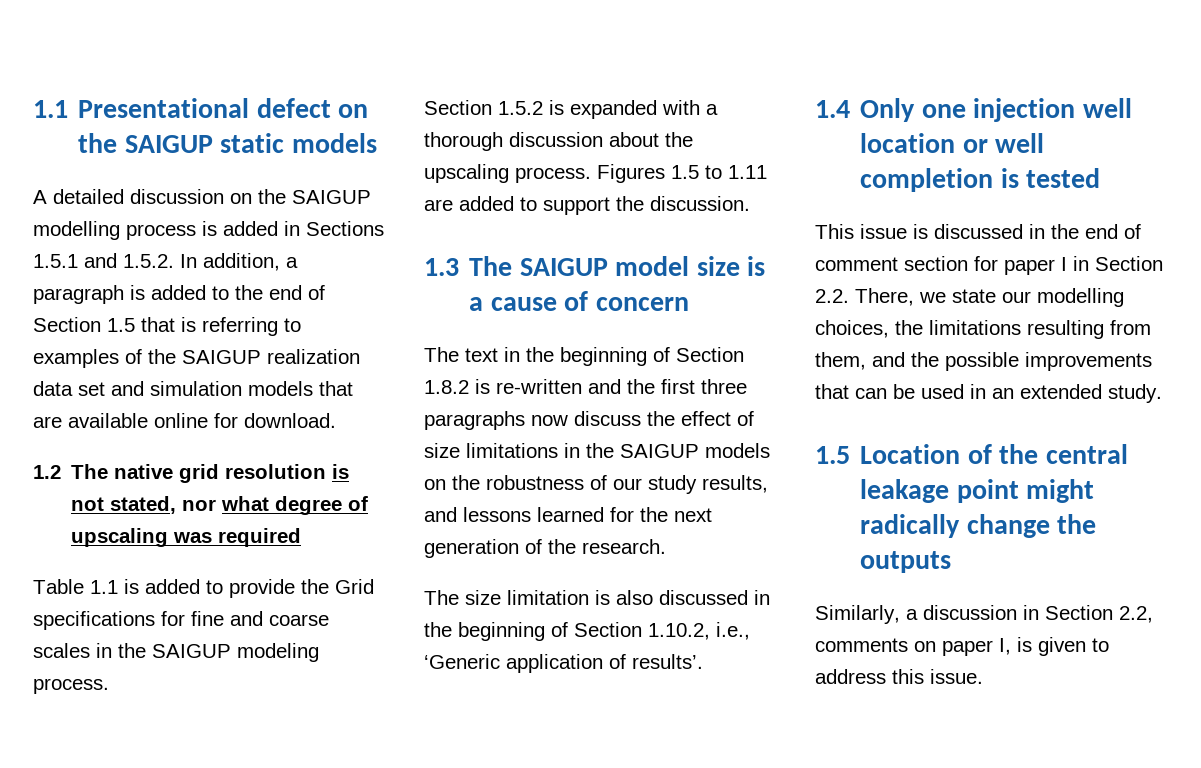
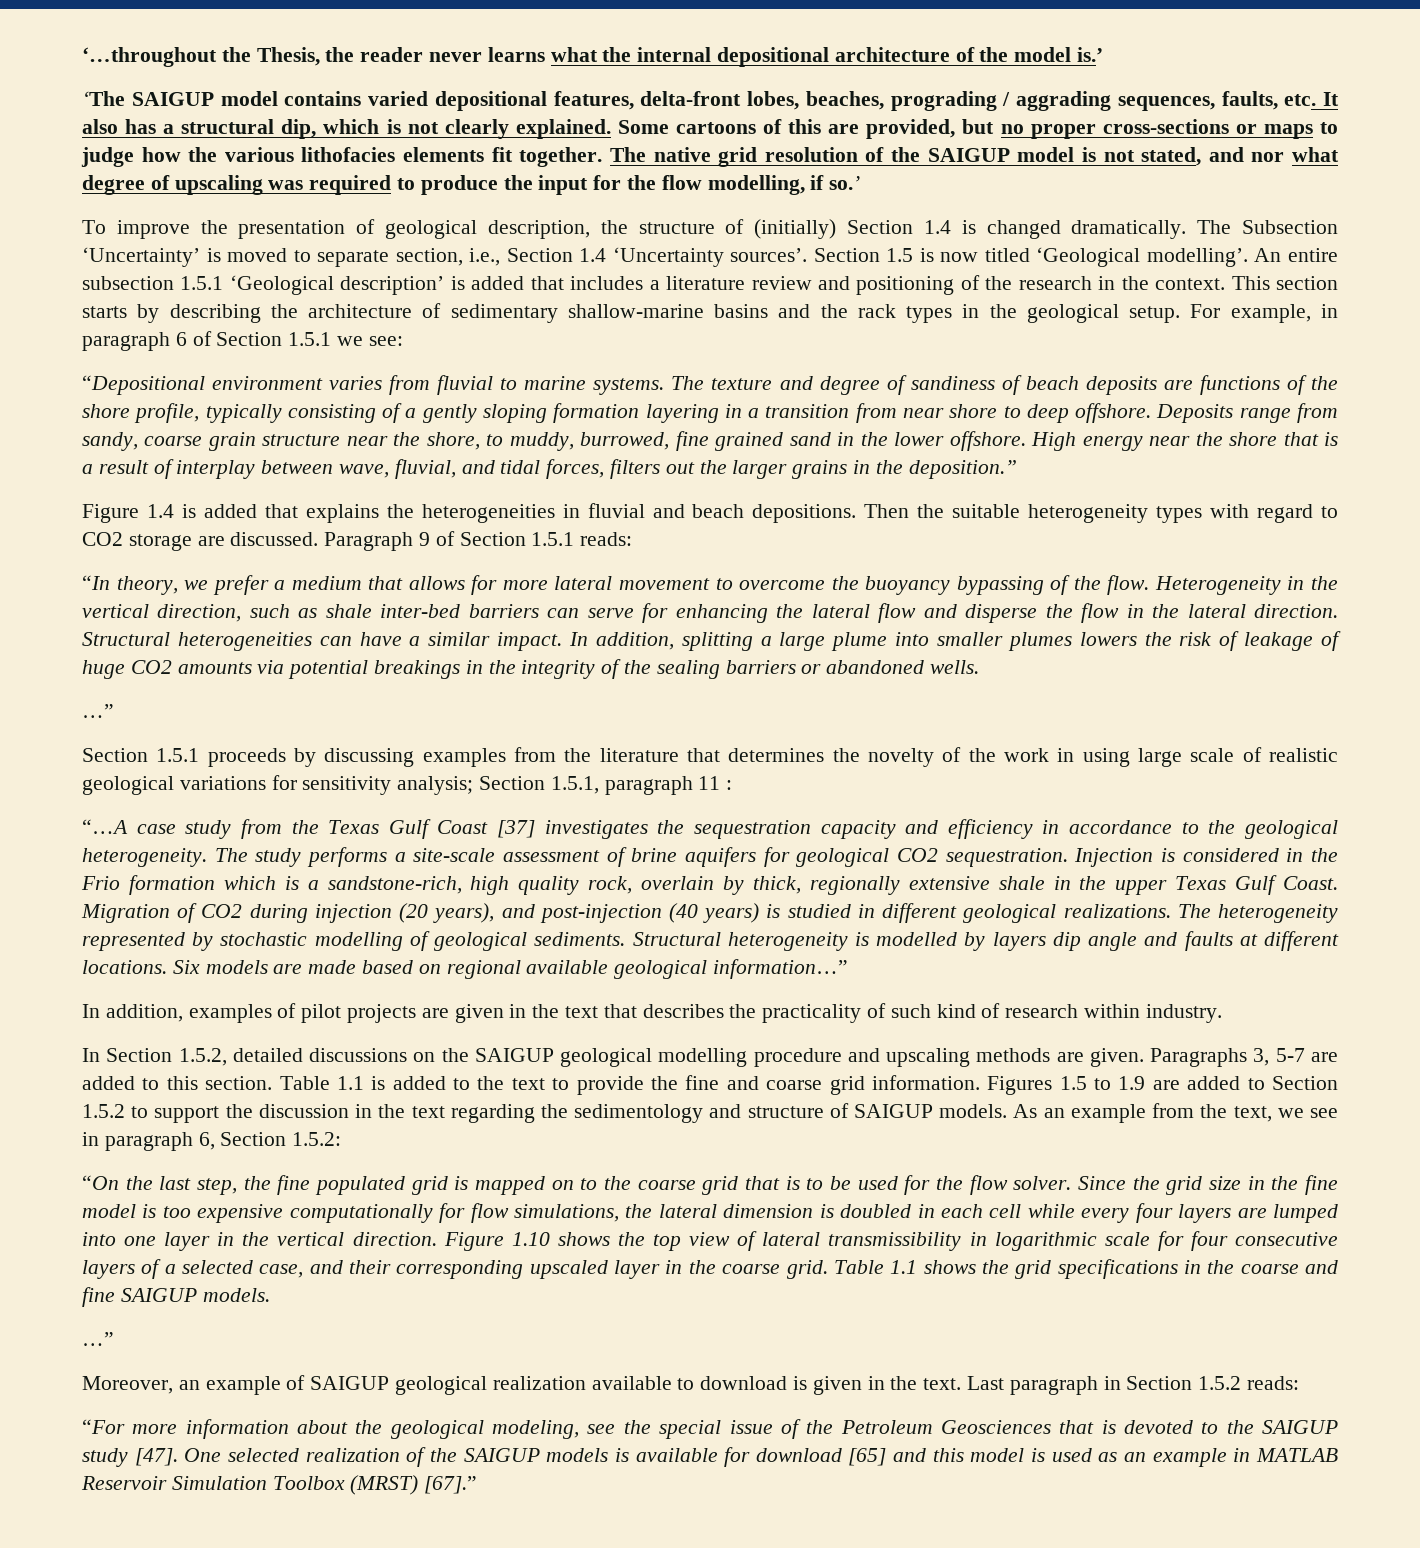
[33,98,369,118] [78,133,377,153] [33,189,371,204] [33,221,384,240] [33,253,298,271] [33,285,325,304] [33,317,301,336] [33,349,360,368] [33,381,353,396] [33,413,336,428] [33,464,327,483] 1.1 Presentational defect on the SAIGUP static models // A detailed discussion on the SAIGUP modelling process is added in Sections 1.5.1 and 1.5.2. In addition, a paragraph is added to the end of Section 1.5 that is referring to examples of the SAIGUP realization data set and simulation models that are available online for download. // 1.2 The native grid resolution -> [82,47,1104,67] [82,91,1339,111] [82,119,1338,139] [81,147,1075,167] ‘…throughout the Thesis, the reader never learns what the internal depositional architecture of the model is.’ // ‘The SAIGUP model contains varied depositional features, delta-front lobes, beaches, prograding / aggrading sequences, faults, etc. It also has a structural dip, which is not clearly explained. Some cartoons of this are provided, but no proper cross-sections or maps to judge how the various lithofacies elements fit together. The native grid resolution of the SAIGUP model
(177, 505) none -> [1208,147,1244,162] and
(302, 537) // -> [397,175,861,195] [82,219,1338,239] [82,247,1338,267] [82,275,1339,295] [82,303,1339,323] [82,331,403,351] [82,375,1338,395] [82,403,1339,423] [82,431,1339,451] [82,459,1017,479] [82,503,1339,523] [82,531,633,551] [82,575,1338,595] [82,603,1338,623] [82,631,1342,651] [82,659,980,679] [82,704,114,718] [82,747,1338,767] [82,775,733,795] [82,819,1338,839] [82,847,1338,867] [81,875,1338,895] [81,903,1338,923] [82,931,1339,951] [82,959,849,979] [82,1003,1222,1023] [82,1048,1339,1067] [82,1076,273,1090] to produce the input for the flow modelling, if so.’ // To improve the presentation of geological description, the structure of (initially) Section 1.4 is changed dramatically. The Subsection ‘Uncertainty’ is moved to separate section, i.e., Section 1.4 ‘Uncertainty sources’. Section 1.5 is now titled ‘Geological modelling’. An entire subsection 1.5.1 ‘Geological description’ is added that includes a literature review and positioning of the research in the context. This section starts by describing the architecture of sedimentary shallow-marine basins and the rack types in the geological setup. For example, in paragraph 6 of Section 1.5.1 we see: // “Depositional environment varies from fluvial to marine systems. The texture and degree of sandiness of beach deposits are functions of the shore profile, typically consisting of a gently sloping formation layering in a transition from near shore to deep offshore. Deposits range from sandy, coarse grain structure near the shore, to muddy, burrowed, fine grained sand in the lower offshore. High energy near the shore that is a result of interplay between wave, fluvial, and tidal forces, filters out the larger grains in the deposition.” // Figure 1.4 is added that explains the heterogeneities in fluvial and beach depositions. Then the suitable heterogeneity types with regard to CO2 storage are discussed. Paragraph 9 of Section 1.5.1 reads: // “In theory, we prefer a medium that allows for more lateral movement to overcome the buoyancy bypassing of the flow. Heterogeneity in the vertical direction, such as shale inter-bed barriers can serve for enhancing the lateral flow and disperse the flow in the lateral direction. Structural heterogeneities can have a similar impact. In addition, splitting a large plume into smaller plumes lowers the risk of leakage of huge CO2 amounts via potential breakings in the integrity of the sealing barriers or abandoned wells. // …” // Section 1.5.1 proceeds by discussing examples from the literature that determines the novelty of the work in using large scale of realistic geological variations for sensitivity analysis; Section 1.5.1, paragraph 11 : // “…A case study from the Texas Gulf Coast [37] investigates the sequestration capacity and efficiency in accordance to the geological heterogeneity. The study performs a site-scale assessment of brine aquifers for geological CO2 sequestration. Injection is considered in the Frio formation which is a sandstone-rich, high quality rock, overlain by thick, regionally extensive shale in the upper Texas Gulf Coast. Migration of CO2 during injection (20 years), and post-injection (40 years) is studied in different geological realizations. The heterogeneity represented by stochastic modelling of geological sediments. Structural heterogeneity is modelled by layers dip angle and faults at different locations. Six models are made based on regional available geological information…” // In addition, examples of pilot projects are given in the text that describes the practicality of such kind of research within industry. // In Section 1.5.2, detailed discussions on the SAIGUP geological modelling procedure and upscaling methods are given. Paragraphs 3, 5-7 are added to this section.
[229,579,374,598] [33,611,329,630] [33,643,319,662] [33,678,109,694] [424,100,718,119] [424,132,693,151] [424,164,591,183] provide the Grid specifications for fine and coarse scales in the SAIGUP modeling process. // Section 1.5.2 is expanded with a thorough discussion about the upscaling process. -> [477,1075,980,1095] the text to provide the fine and coarse grid information.
[728,165,767,179] [424,196,750,215] [424,256,765,276] [469,291,689,311] [424,347,744,366] [424,379,747,394] [424,411,754,430] [424,443,770,458] [424,475,768,494] [424,507,712,522] [424,539,666,558] [424,590,770,605] [424,622,750,641] [424,654,703,673] [815,98,1132,122] [860,133,1045,153] [860,168,1101,192] [815,224,1141,239] [815,256,1163,275] [815,288,1124,307] [815,320,1151,339] [815,352,1152,371] [815,384,1162,403] [815,444,1128,464] [860,479,1095,503] [860,514,1097,538] [860,551,952,573] [815,605,1153,624] [815,637,1109,656] [815,669,983,684] 1.11 are added to support the discussion. // 1.3 The SAIGUP model size is a cause of concern // The text in the beginning of Section 1.8.2 is re-written and the first three paragraphs now discuss the effect of size limitations in the SAIGUP models on the robustness of our study results, and lessons learned for the next generation of the research. // The size limitation is also discussed in the beginning of Section 1.10.2, i.e., ‘Generic application of results’. // 1.4 Only one injection well location or well completion is tested // This issue is discussed in the end of comment section for paper I in Section 2.2. There, we state our modelling choices, the limitations resulting from them, and the possible improvements that can be used in an extended study. // 1.5 Location of the central leakage point might radically change the outputs // Similarly, a discussion in Section 2.2, comments on paper I, is given to address this issue. -> [1118,1076,1338,1090] [82,1103,1338,1123] [82,1132,342,1151] [82,1175,1338,1195] [82,1203,1338,1223] [82,1231,1338,1251] [82,1259,1338,1279] [82,1287,270,1307] [82,1332,114,1346] [82,1375,1300,1395] [82,1419,1338,1439] [82,1447,1339,1467] [81,1475,478,1495] 1.9 are added to Section 1.5.2 to support the discussion in the text regarding the sedimentology and structure of SAIGUP models. As an example from the text, we see in paragraph 6, Section 1.5.2: // “On the last step, the fine populated grid is mapped on to the coarse grid that is to be used for the flow solver. Since the grid size in the fine model is too expensive computationally for flow simulations, the lateral dimension is doubled in each cell while every four layers are lumped into one layer in the vertical direction. Figure 1.10 shows the top view of lateral transmissibility in logarithmic scale for four consecutive layers of a selected case, and their corresponding upscaled layer in the coarse grid. Table 1.1 shows the grid specifications in the coarse and fine SAIGUP models. // …” // Moreover, an example of SAIGUP geological realization available to download is given in the text. Last paragraph in Section 1.5.2 reads: // “For more information about the geological modeling, see the special issue of the Petroleum Geosciences that is devoted to the SAIGUP study [47]. One selected realization of the SAIGUP models is available for download [65] and this model is used as an example in MATLAB Reservoir Simulation Toolbox (MRST) [67].”

